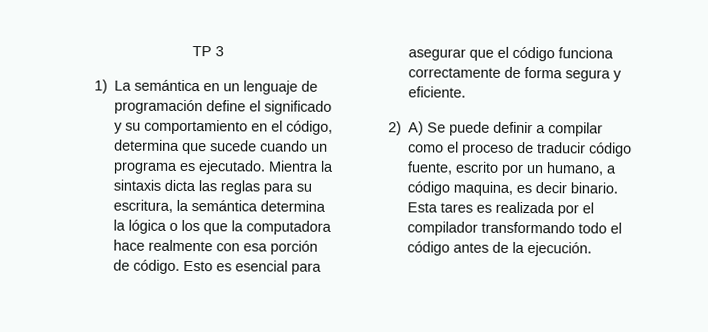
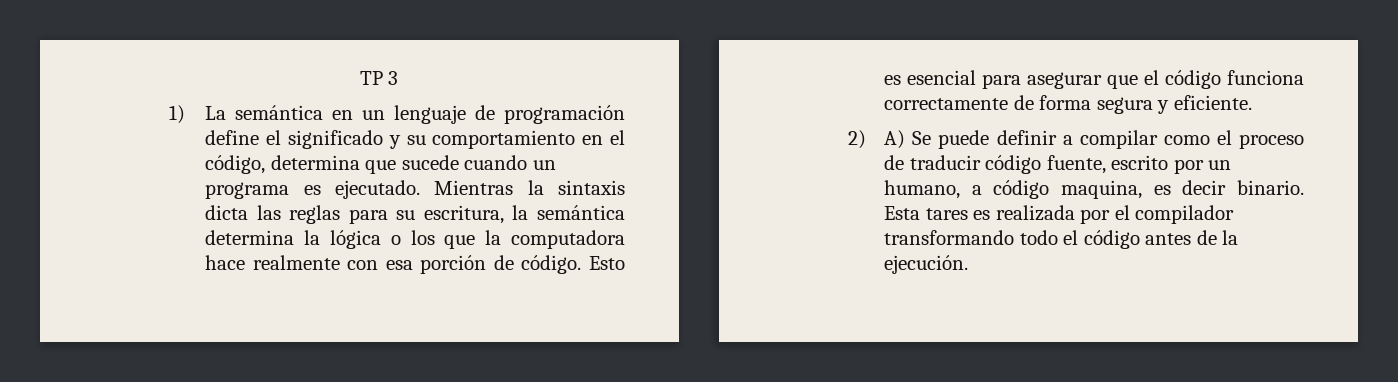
[268,160,320,172] Mientra -> [434,180,514,195] Mientras

